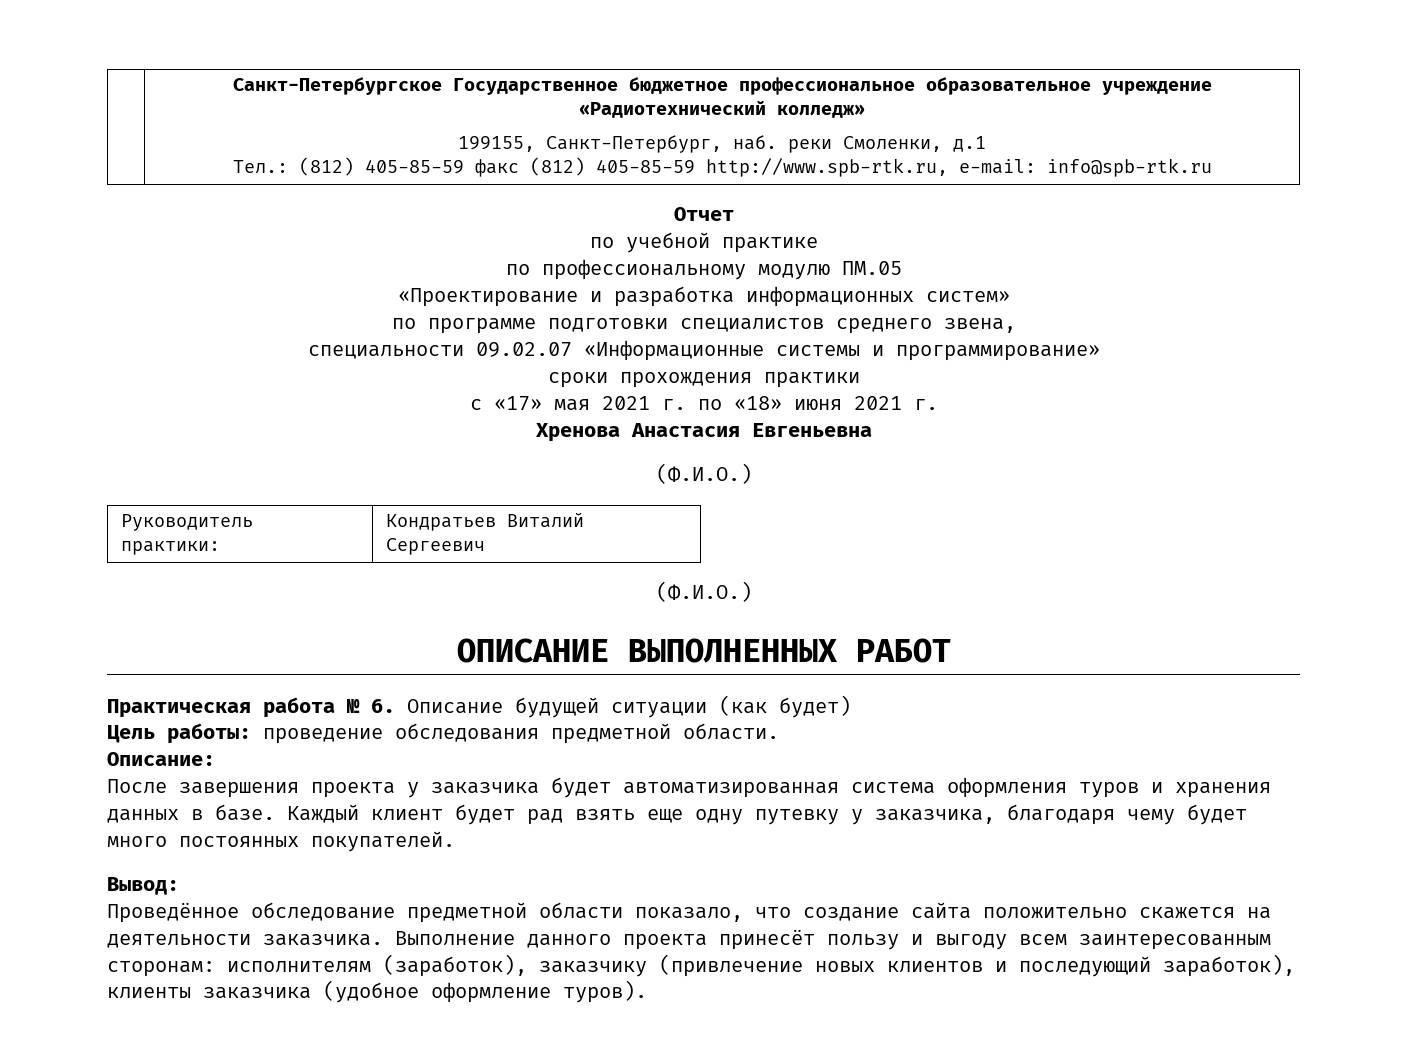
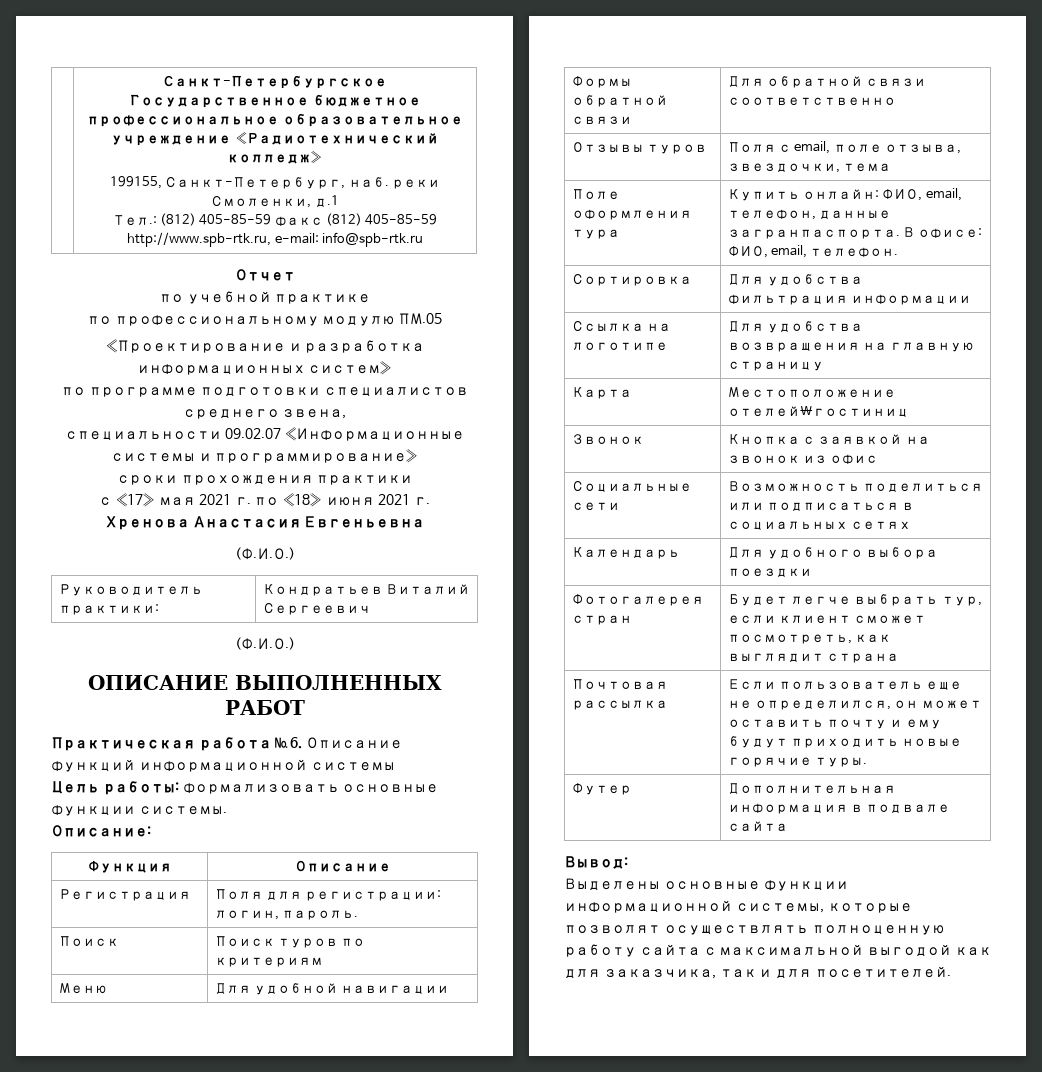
[515,695,851,718] [107,723,779,744] [107,752,215,766] [107,777,1271,798] [107,804,1247,825] [107,831,455,852] [107,877,179,895] [107,902,1271,923] [107,929,1271,950] [107,954,1295,977] [107,980,647,1003] будущей ситуации (как будет) // Цель работы: проведение обследования предметной области. // Описание: // После завершения проекта у заказчика будет автоматизированная система оформления туров и хранения данных в базе. Каждый клиент будет рад взять еще одну путевку у заказчика, благодаря чему будет много постоянных покупателей. // Вывод: // Проведённое обследование предметной области показало, что создание сайта положительно скажется на деятельности заказчика. Выполнение данного проекта принесёт пользу и выгоду всем заинтересованным сторонам: исполнителям (заработок), заказчику (привлечение новых клиентов и последующий заработок), клиенты заказчика (удобное оформление туров). -> [51,759,395,772] [51,781,439,795] [51,805,227,816] [51,825,151,837] [87,860,172,873] [294,860,391,872] [58,889,191,901] [214,889,442,901] [214,910,359,920] [58,936,119,946] [214,936,366,948] [214,957,323,967] [58,983,107,994] [214,983,450,995] [571,76,632,88] [571,95,668,107] [571,116,632,124] [727,76,927,88] [727,97,896,106] [571,142,708,154] [727,141,962,154] [727,163,892,173] [571,189,620,200] [571,209,692,220] [571,229,620,239] [727,188,962,201] [727,209,892,220] [727,227,983,239] [727,245,899,258] [571,274,692,286] [727,274,864,286] [727,294,972,305] [571,321,672,332] [571,342,668,351] [727,321,864,333] [727,342,975,352] [727,361,824,371] [571,387,632,399] [727,387,896,398] [727,406,909,417] [571,434,644,444] [727,434,930,444] [727,454,879,464] [571,481,692,492] [571,502,620,511] [727,481,984,492] [727,502,915,511] [727,521,912,530] [571,547,680,559] [727,547,939,559] [727,568,812,577] [571,594,704,606] [571,615,632,625] [727,594,982,606] [727,615,927,624] [727,634,892,644] [727,653,900,663] [571,679,668,689] [571,700,668,710] [727,679,963,690] [727,700,982,710] [727,719,942,729] [727,736,963,748] [727,757,868,767] [571,783,632,795] [727,783,896,794] [727,803,951,814] [727,821,788,831] [564,856,628,869] [564,878,848,891] [564,900,912,913] [564,925,944,935] [564,944,991,957] [564,966,951,979] функций информационной системы // Цель работы: формализовать основные функции системы. // Описание: // Функция | Описание // Регистрация | Поля для регистрации: логин, пароль. // Поиск | Поиск туров по критериям // Меню | Для удобной навигации // Формы обратной связи | Для обратной связи соответственно // Отзывы туров | Поля с email, поле отзыва, звездочки, тема // Поле оформления тура | Купить онлайн: ФИО, email, телефон, данные загранпаспорта. В офисе: ФИО, email, телефон. // Сортировка | Для удобства фильтрация информации // Ссылка на логотипе | Для удобства возвращения на главную страницу // Карта | Местоположение отелей\гостиниц // Звонок | Кнопка с заявкой на звонок из офис // Социальные сети | Возможность поделиться или подписаться в социальных сетях // Календарь | Для удобного выбора поездки // Фотогалерея стран | Будет легче выбрать тур, если клиент сможет посмотреть, как выглядит страна // Почтовая рассылка | Если пользователь еще не определился, он может оставить почту и ему будут приходить новые горячие туры. // Футер | Дополнительная информация в подвале сайта // Вывод: // Выделены основные функции информационной системы, которые позволят осуществлять полноценную работу сайта с максимальной выгодой как для заказчика, так и для посетителей.

